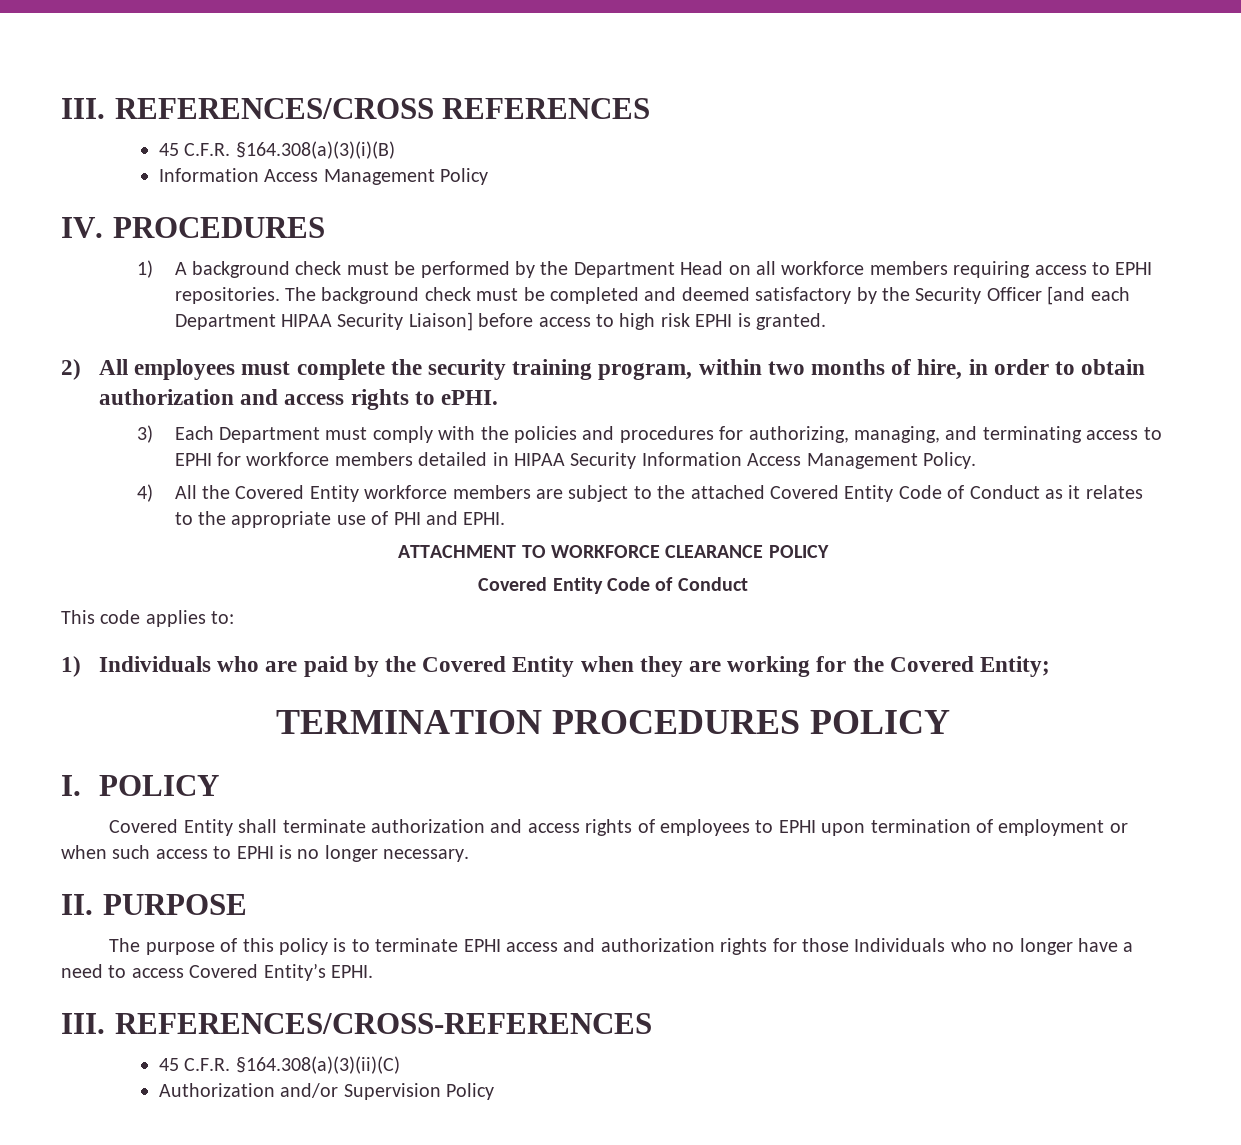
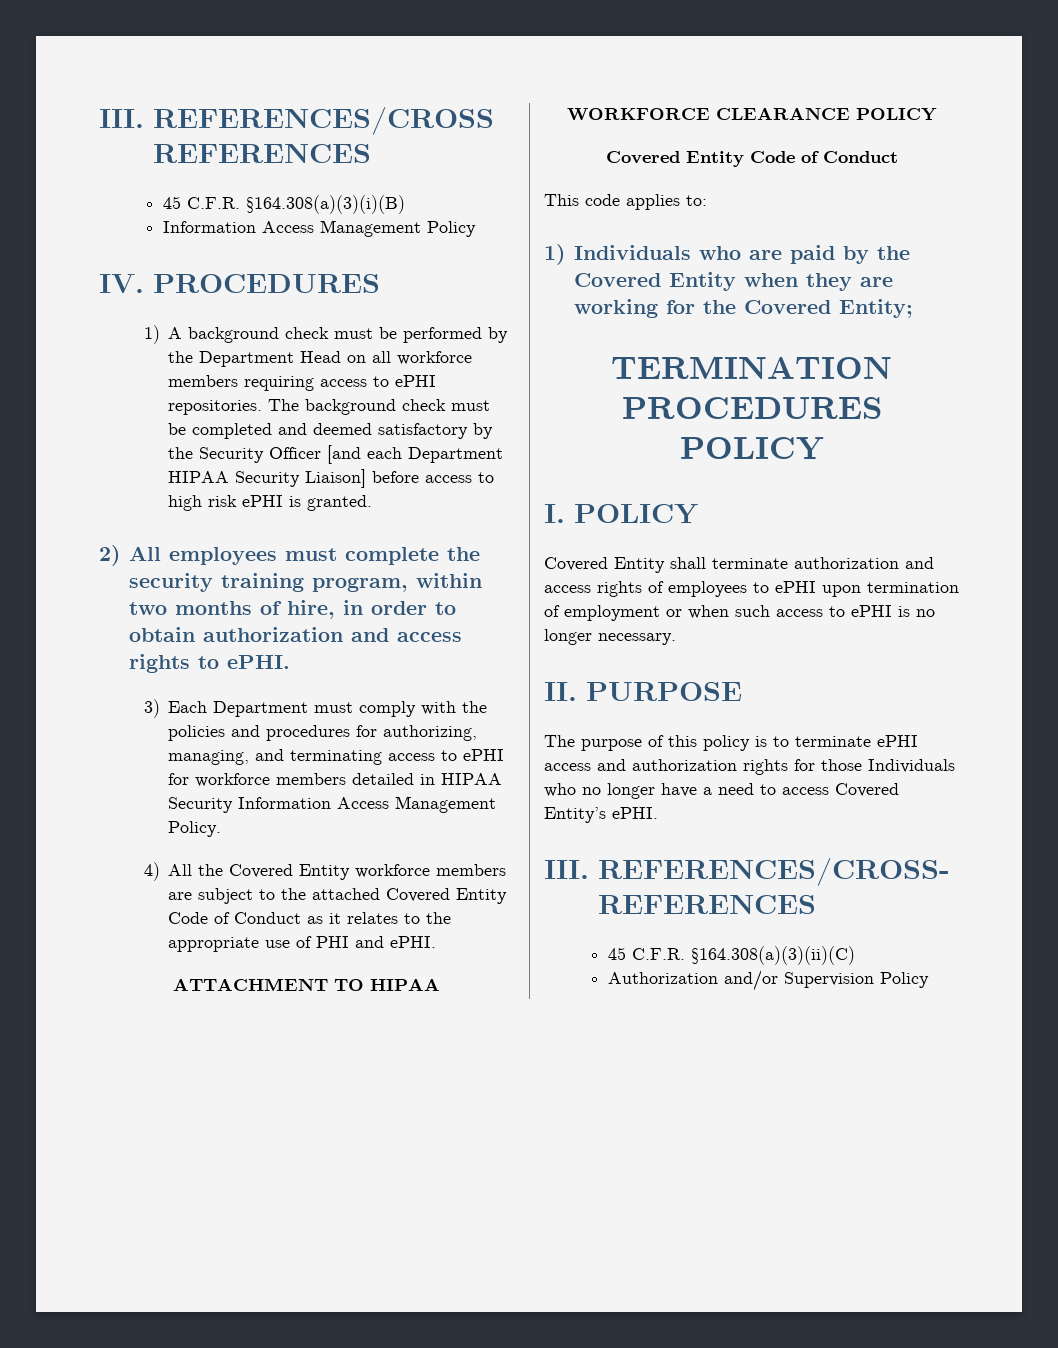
[1115,262,1153,275] EPHI -> [395,375,437,387] ePHI
[695,314,733,327] EPHI -> [242,495,284,507] ePHI
[174,453,212,466] EPHI -> [463,749,505,761] ePHI
[463,512,506,525] EPHI. -> [390,936,437,948] ePHI.
(546, 551) none -> [370,978,440,991] HIPAA
[778,820,816,833] EPHI -> [775,581,816,593] ePHI
[236,846,274,859] EPHI -> [851,605,892,617] ePHI
[463,939,501,952] EPHI -> [877,735,918,747] ePHI
[331,965,373,978] EPHI. -> [612,807,658,819] ePHI.

